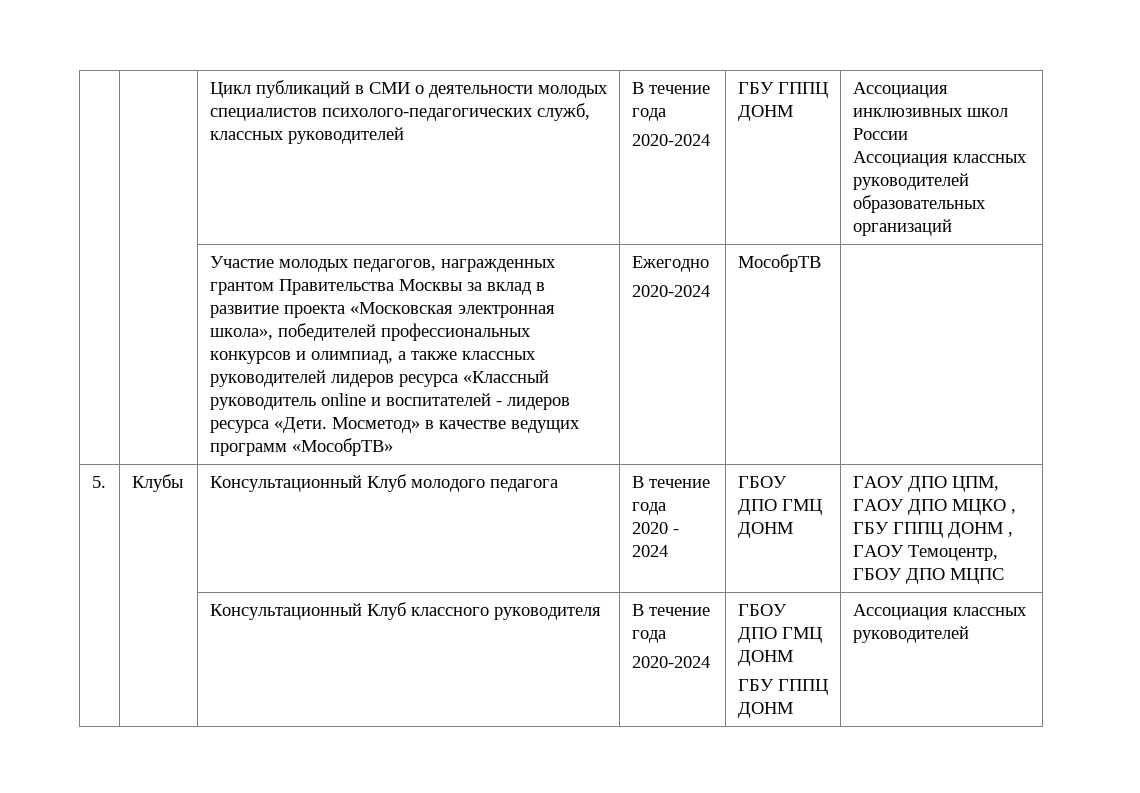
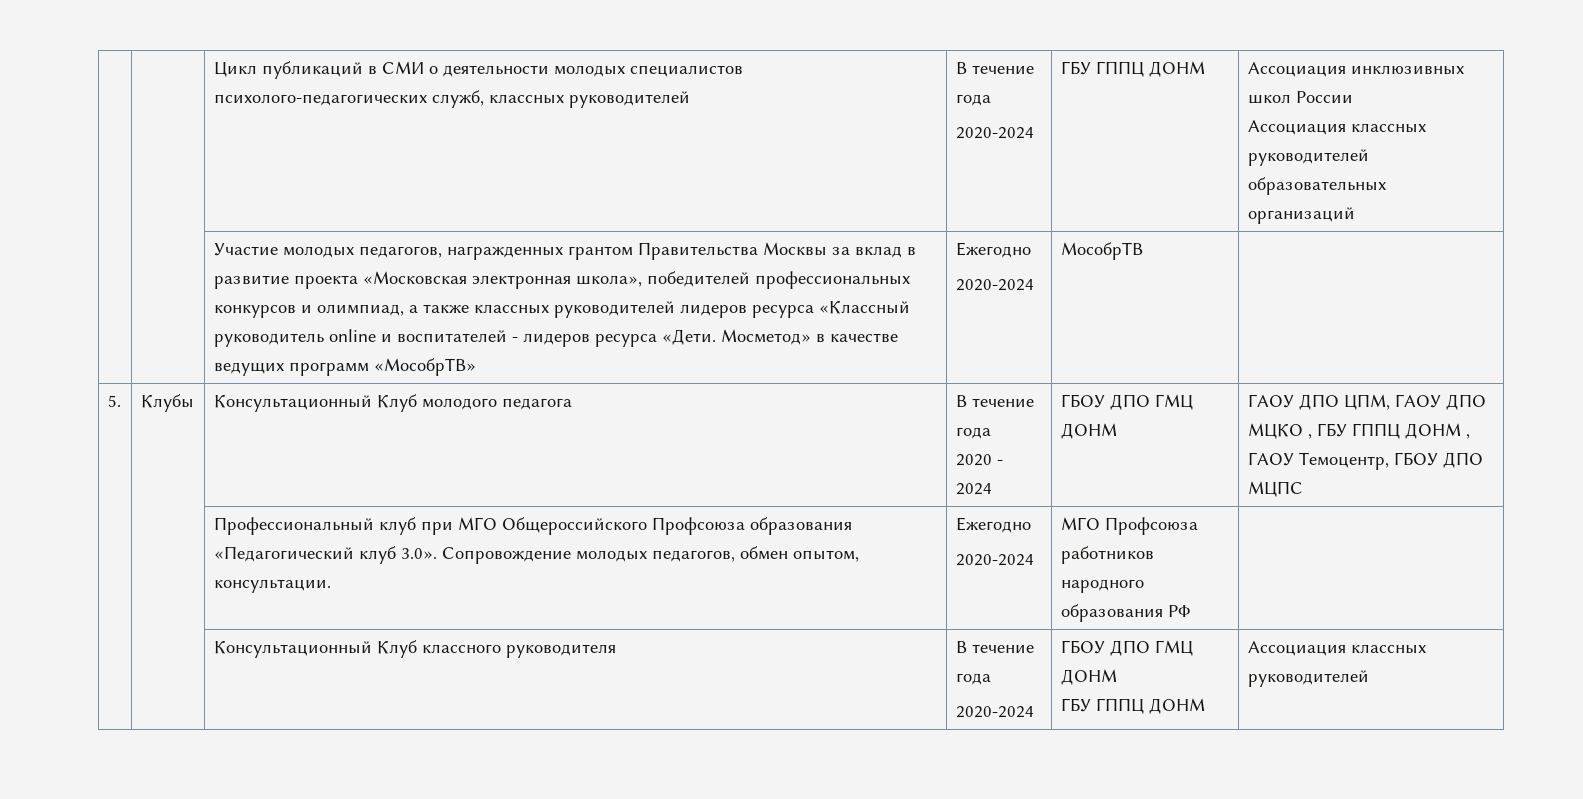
(1004, 576) none -> [213,517,852,535] [213,546,859,564] [213,579,331,593] [955,517,1031,533] [955,554,1034,566] [1060,517,1198,535] [1060,546,1154,564] [1060,579,1144,593] [1060,604,1190,622] // | | Профессиональный клуб при МГО Общероссийского Профсоюза образования «Педагогический клуб 3.0». Сопровождение молодых педагогов, обмен опытом, консультации. | Ежегодно // 2020-2024 | МГО Профсоюза работников народного образования РФ |

